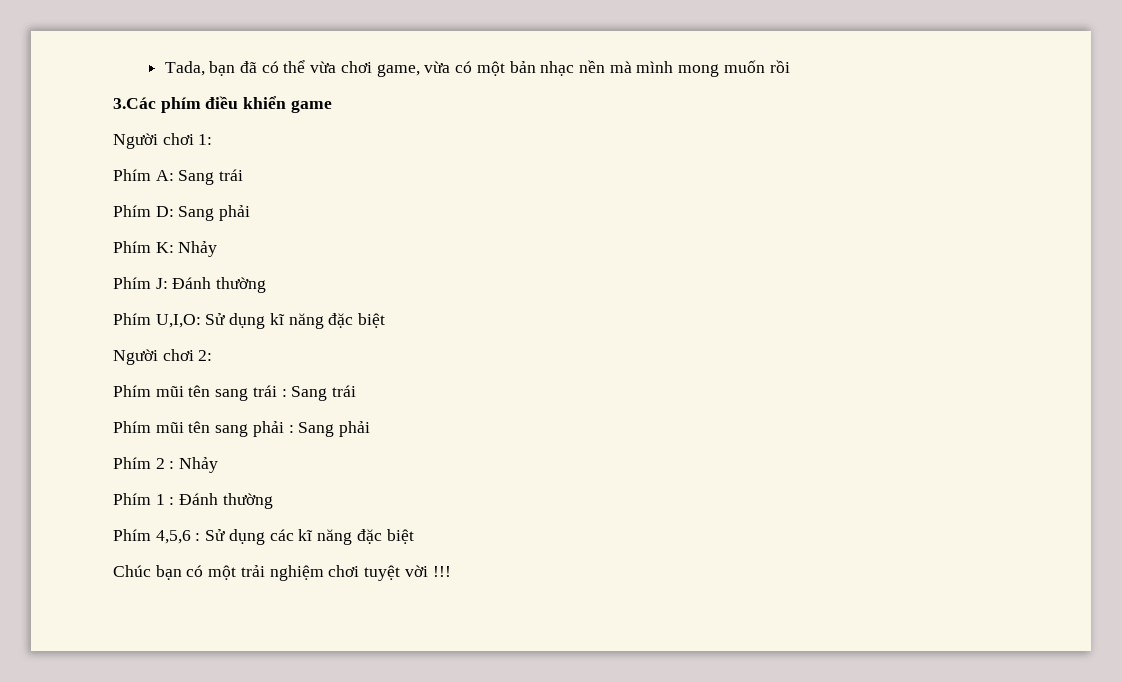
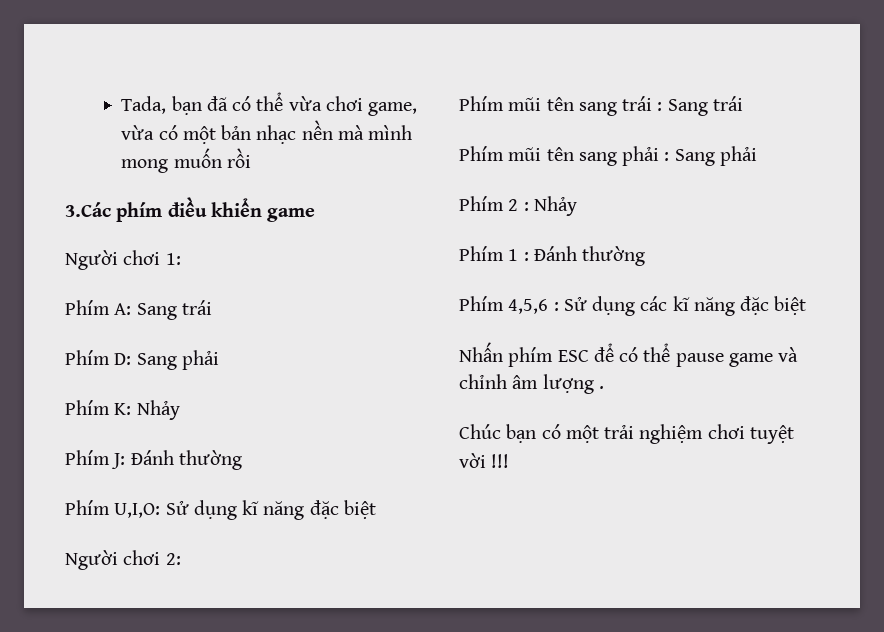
(414, 536) none -> [459,342,799,367] [459,374,604,394] // Nhấn phím ESC để có thể pause game và chỉnh âm lượng .

